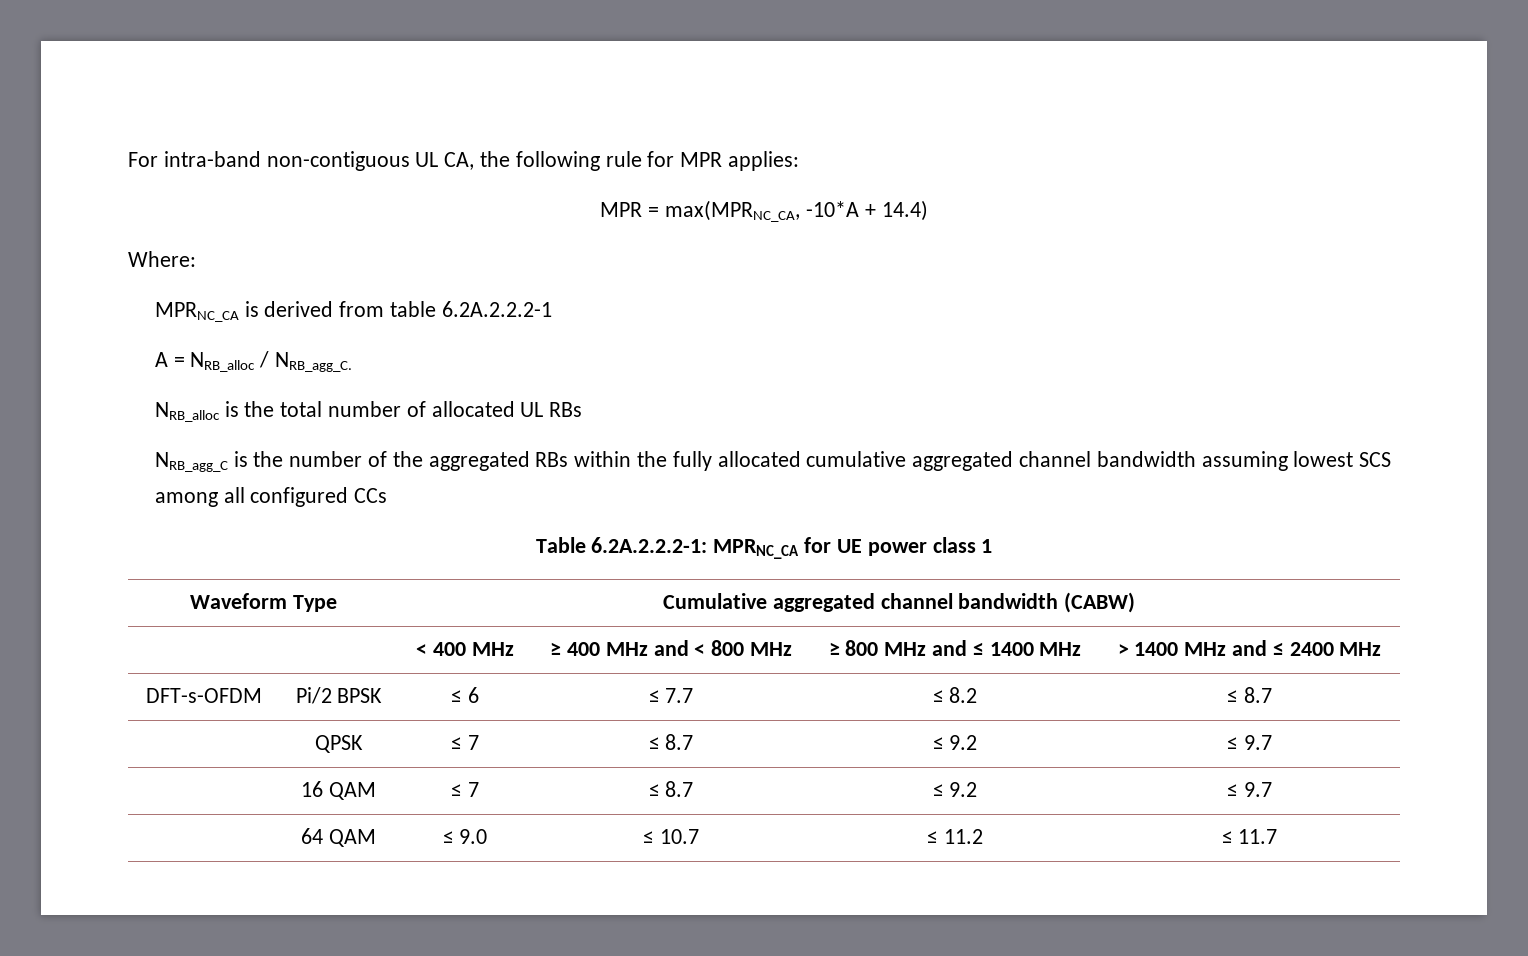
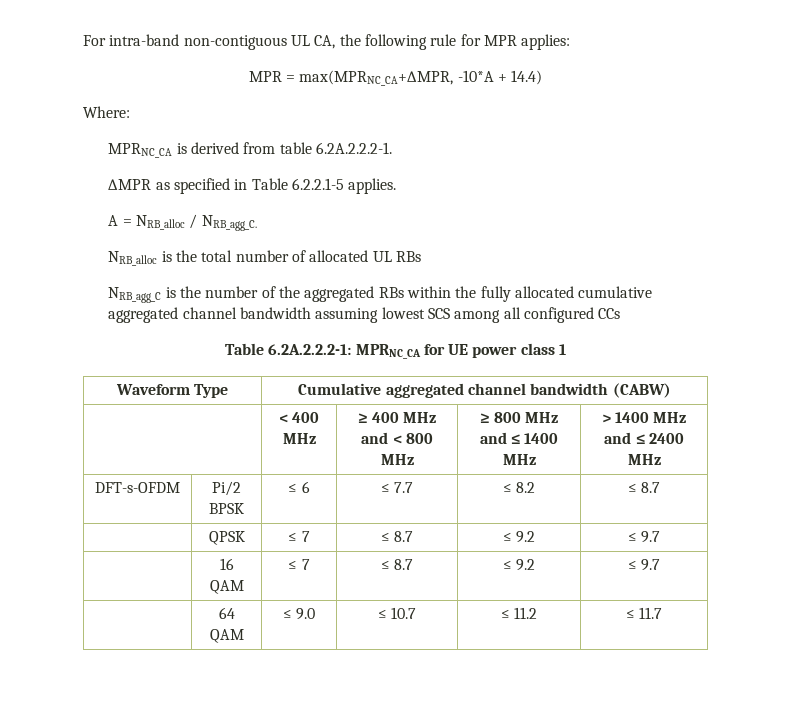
[665,200,801,222] max(MPRNC_CA, -> [299,70,454,86] max(MPRNC_CA+∆MPR,
[441,301,552,317] 6.2A.2.2.2-1 -> [315,142,392,154] [108,178,397,194] 6.2A.2.2.2-1. // ∆MPR as specified in Table 6.2.2.1-5 applies.

